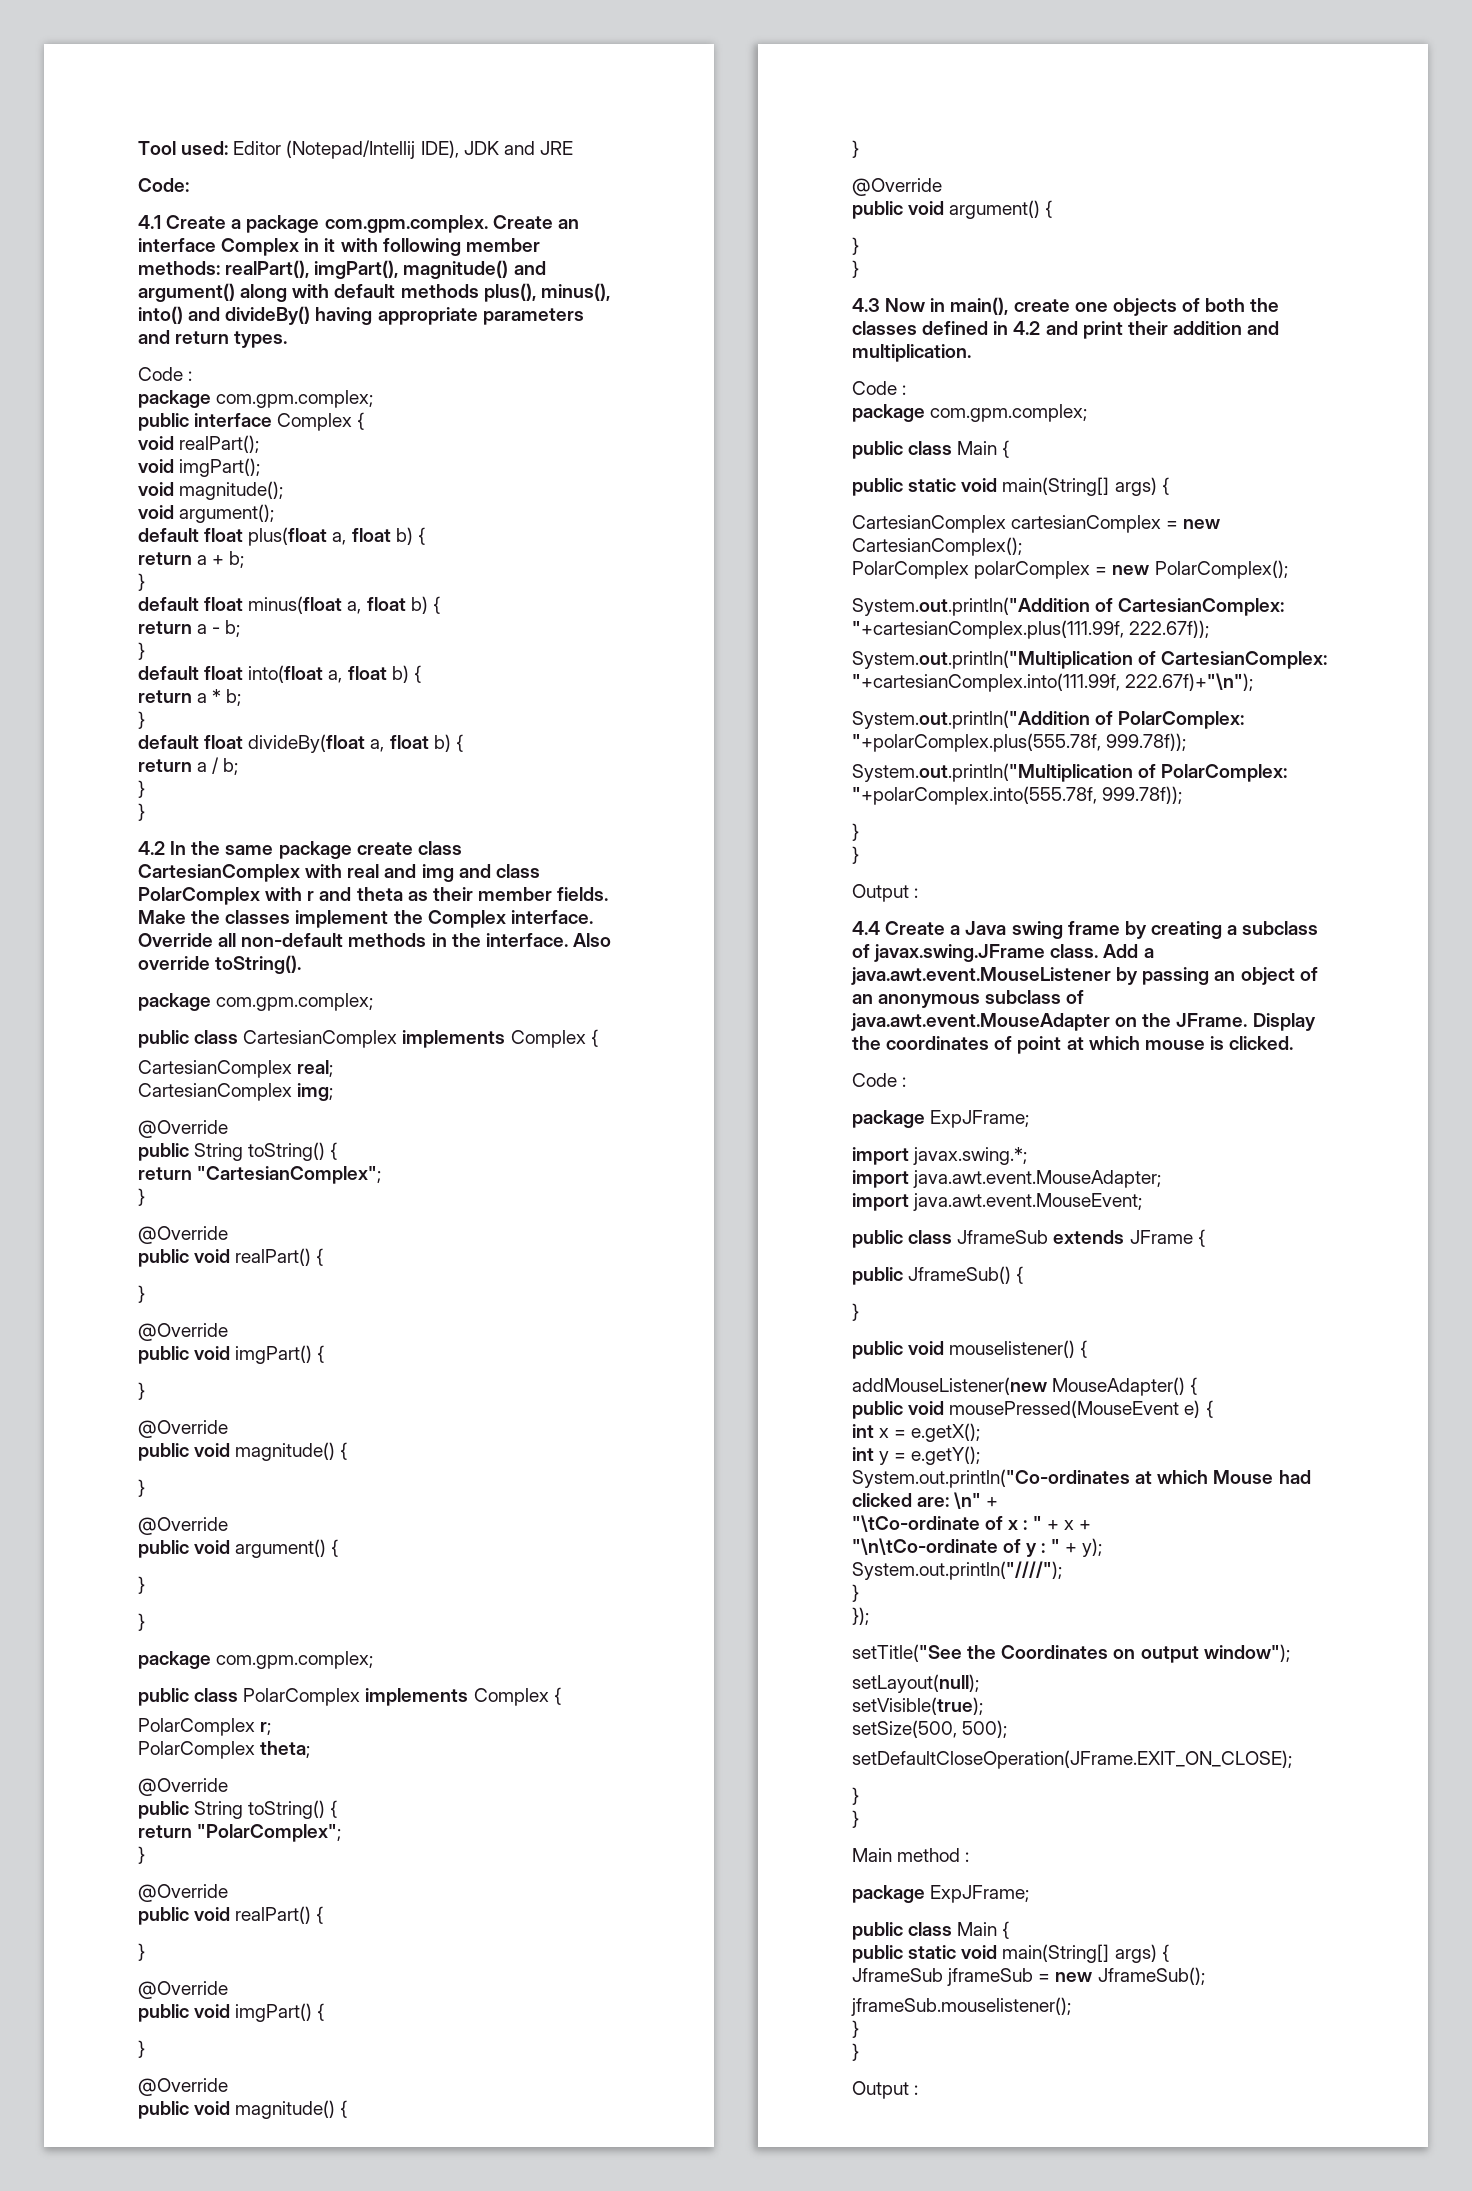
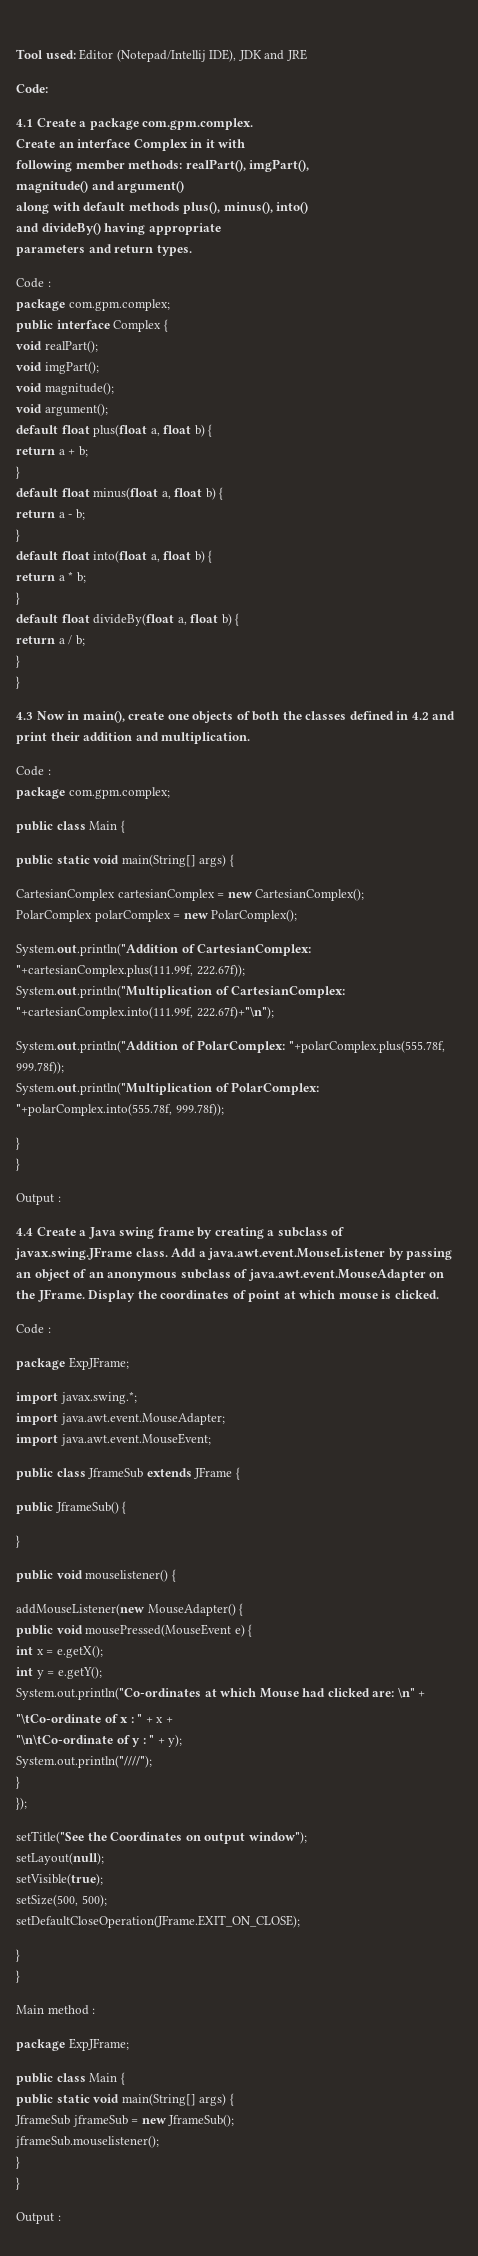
(488, 224) none -> (254, 124) //
(378, 245) none -> (246, 143) //
(399, 269) none -> (310, 165) //
(235, 292) none -> (185, 186) //
(183, 315) none -> (309, 207) //
(478, 316) none -> (221, 229) //
[138,841,462,859] [138,864,540,882] [138,887,609,905] [138,910,593,928] [138,933,611,947] [138,955,302,974] [138,993,374,1011] [138,1029,598,1048] [138,1060,334,1078] [138,1083,334,1101] [138,1120,228,1138] [138,1142,338,1161] [138,1166,382,1184] [138,1188,145,1206] [138,1226,228,1244] [138,1248,324,1267] [138,1285,145,1303] [138,1323,228,1341] [138,1345,325,1364] [138,1382,145,1400] [138,1420,228,1438] [138,1442,348,1461] [138,1479,145,1497] [138,1517,228,1535] [138,1539,339,1558] [138,1576,145,1594] [138,1613,145,1631] [138,1651,374,1669] [138,1687,561,1706] [138,1718,272,1736] [138,1741,311,1759] [138,1778,228,1796] [138,1800,338,1819] [138,1824,342,1842] [138,1846,145,1864] [138,1884,228,1902] [138,1906,324,1925] [138,1943,145,1961] [138,1981,228,1999] [138,2003,325,2022] [138,2040,145,2058] [138,2078,228,2096] [138,2100,348,2119] [852,140,859,158] [852,178,942,196] [852,200,1053,219] [852,237,859,255] [852,260,859,278] // 4.2 In the same package create class CartesianComplex with real and img and class PolarComplex with r and theta as their member fields. Make the classes implement the Complex interface. Override all non-default methods in the interface. Also override toString(). // package com.gpm.complex; // public class CartesianComplex implements Complex { // CartesianComplex real; // CartesianComplex img; // @Override // public String toString() { // return "CartesianComplex"; // } // @Override // public void realPart() { // } // @Override // public void imgPart() { // } // @Override // public void magnitude() { // } // @Override // public void argument() { // } // } // package com.gpm.complex; // public class PolarComplex implements Complex { // PolarComplex r; // PolarComplex theta; // @Override // public String toString() { // return "PolarComplex"; // } // @Override // public void realPart() { // } // @Override // public void imgPart() { // } // @Override // public void magnitude() { // } // @Override // public void argument() { // } // } -> (20, 682) none

